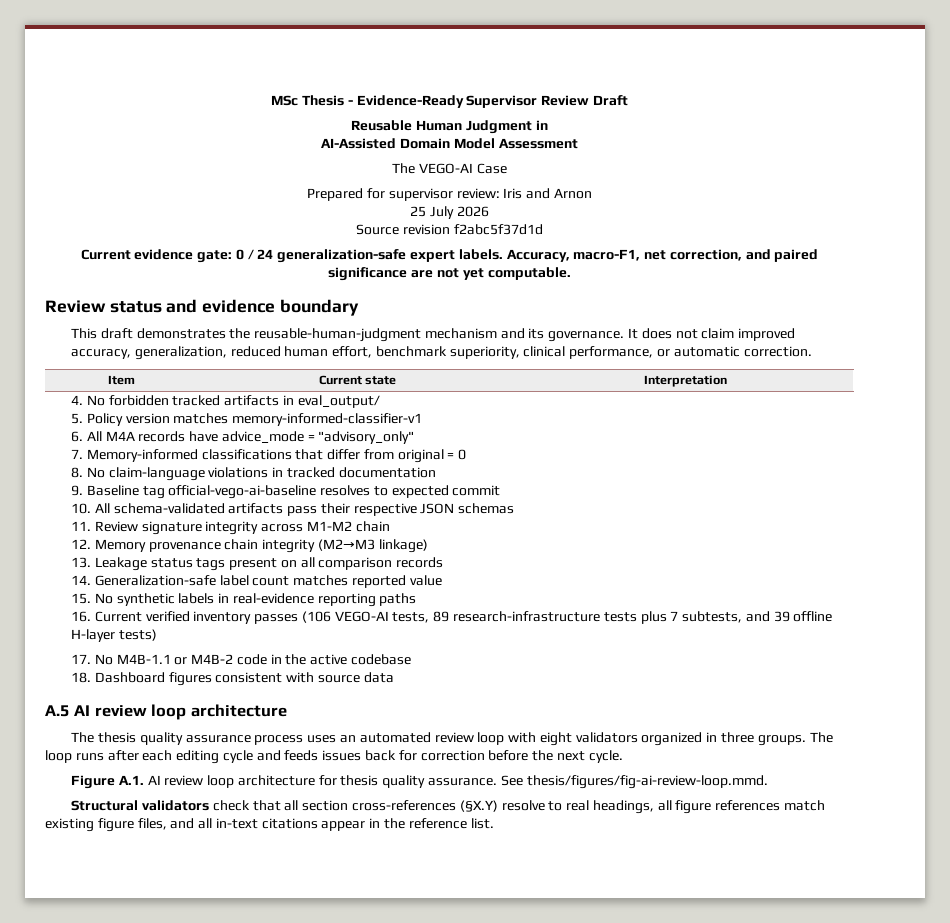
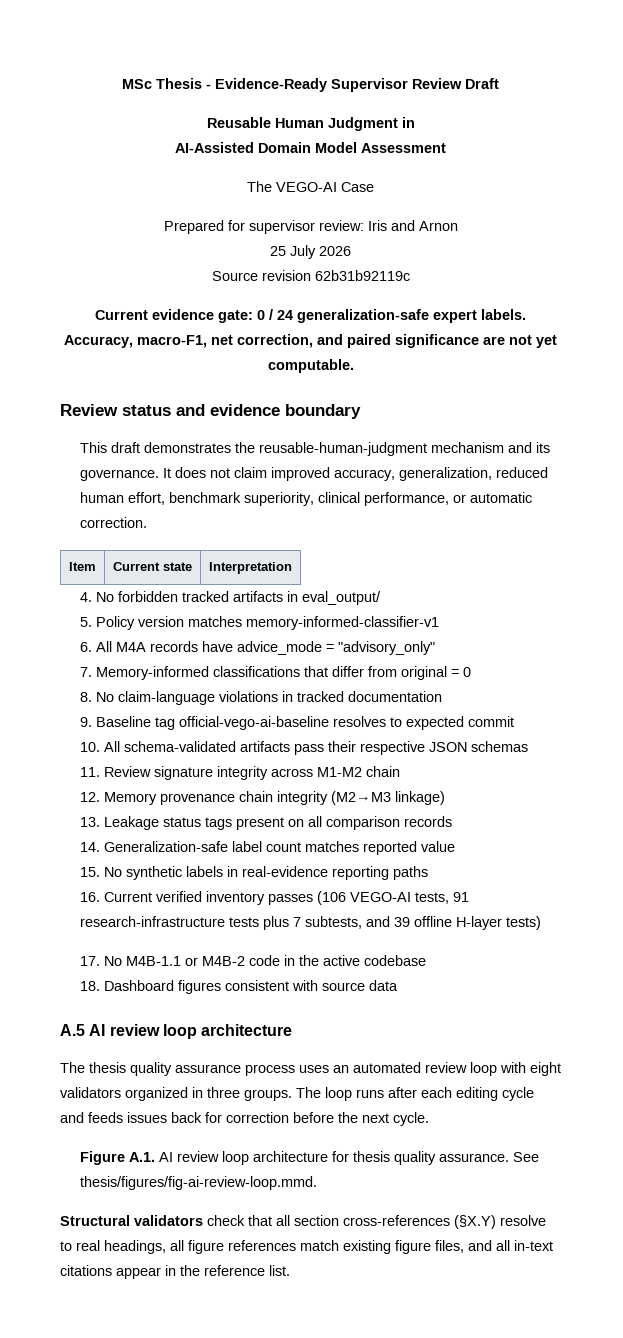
[453,224,543,235] f2abc5f37d1d -> [314,270,410,281] 62b31b92119c
[433,611,450,622] 89 -> [452,892,469,902] 91

